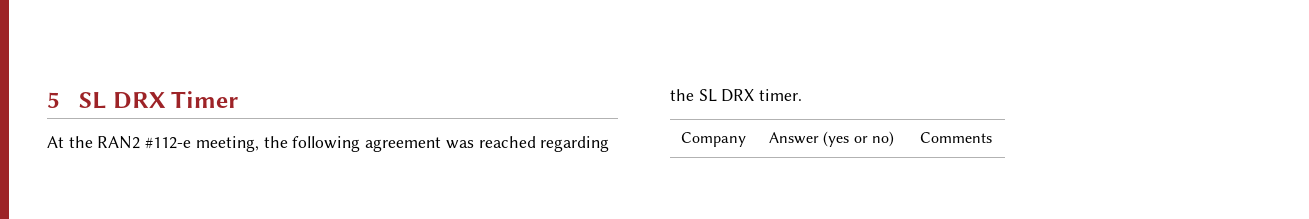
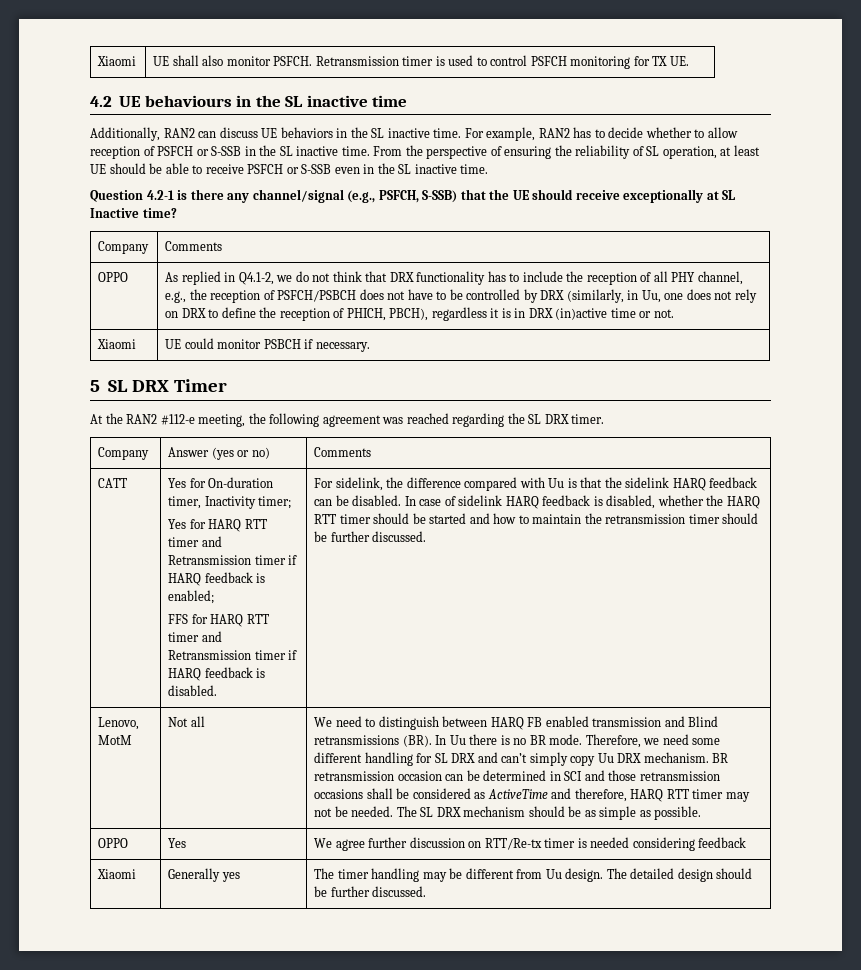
(47, 100) none -> [97,56,137,66] [153,55,689,69] [90,95,408,107] [90,127,738,141] [90,145,760,159] [90,163,489,174] [90,189,736,203] [90,208,177,218] [98,241,150,254] [165,241,223,251] [98,272,129,282] [165,271,743,285] [165,289,757,303] [165,307,674,321] [97,339,137,349] [165,338,370,352] Xiaomi | UE shall also monitor PSFCH. Retransmission timer is used to control PSFCH monitoring for TX UE. // 4.2 UE behaviours in the SL inactive time // Additionally, RAN2 can discuss UE behaviors in the SL inactive time. For example, RAN2 has to decide whether to allow reception of PSFCH or S-SSB in the SL inactive time. From the perspective of ensuring the reliability of SL operation, at least UE should be able to receive PSFCH or S-SSB even in the SL inactive time. // Question 4.2-1 is there any channel/signal (e.g., PSFCH, S-SSB) that the UE should receive exceptionally at SL Inactive time? // Company | Comments // OPPO | As replied in Q4.1-2, we do not think that DRX functionality has to include the reception of all PHY channel, e.g., the reception of PSFCH/PSBCH does not have to be controlled by DRX (similarly, in Uu, one does not rely on DRX to define the reception of PHICH, PBCH), regardless it is in DRX (in)active time or not. // Xiaomi | UE could monitor PSBCH if necessary. //
(993, 137) none -> [98,478,128,488] [168,477,274,488] [168,496,292,509] [168,519,267,532] [168,536,222,547] [168,555,298,565] [168,572,266,586] [168,590,215,604] [168,614,269,627] [168,631,222,642] [168,650,298,660] [168,667,266,681] [168,685,218,696] [314,477,758,491] [314,495,760,509] [314,513,759,524] [314,531,427,542] [98,717,140,730] [98,735,133,745] [168,716,205,727] [314,716,719,730] [314,734,721,748] [314,752,729,766] [314,770,720,781] [314,788,750,802] [314,806,702,820] [98,838,129,848] [168,838,187,848] [314,837,747,851] [97,869,137,879] [168,868,240,882] [314,868,753,882] [314,886,427,897] // CATT | Yes for On-duration timer, Inactivity timer; // Yes for HARQ RTT timer and Retransmission timer if HARQ feedback is enabled; // FFS for HARQ RTT timer and Retransmission timer if HARQ feedback is disabled. | For sidelink, the difference compared with Uu is that the sidelink HARQ feedback can be disabled. In case of sidelink HARQ feedback is disabled, whether the HARQ RTT timer should be started and how to maintain the retransmission timer should be further discussed. // Lenovo, MotM | Not all | We need to distinguish between HARQ FB enabled transmission and Blind retransmissions (BR). In Uu there is no BR mode. Therefore, we need some different handling for SL DRX and can’t simply copy Uu DRX mechanism. BR retransmission occasion can be determined in SCI and those retransmission occasions shall be considered as ActiveTime and therefore, HARQ RTT timer may not be needed. The SL DRX mechanism should be as simple as possible. // OPPO | Yes | We agree further discussion on RTT/Re-tx timer is needed considering feedback // Xiaomi | Generally yes | The timer handling may be different from Uu design. The detailed design should be further discussed.

